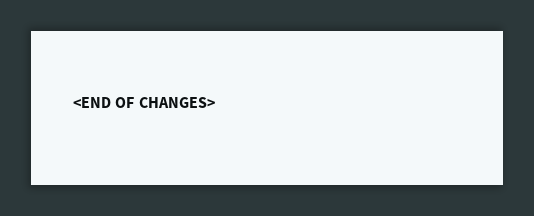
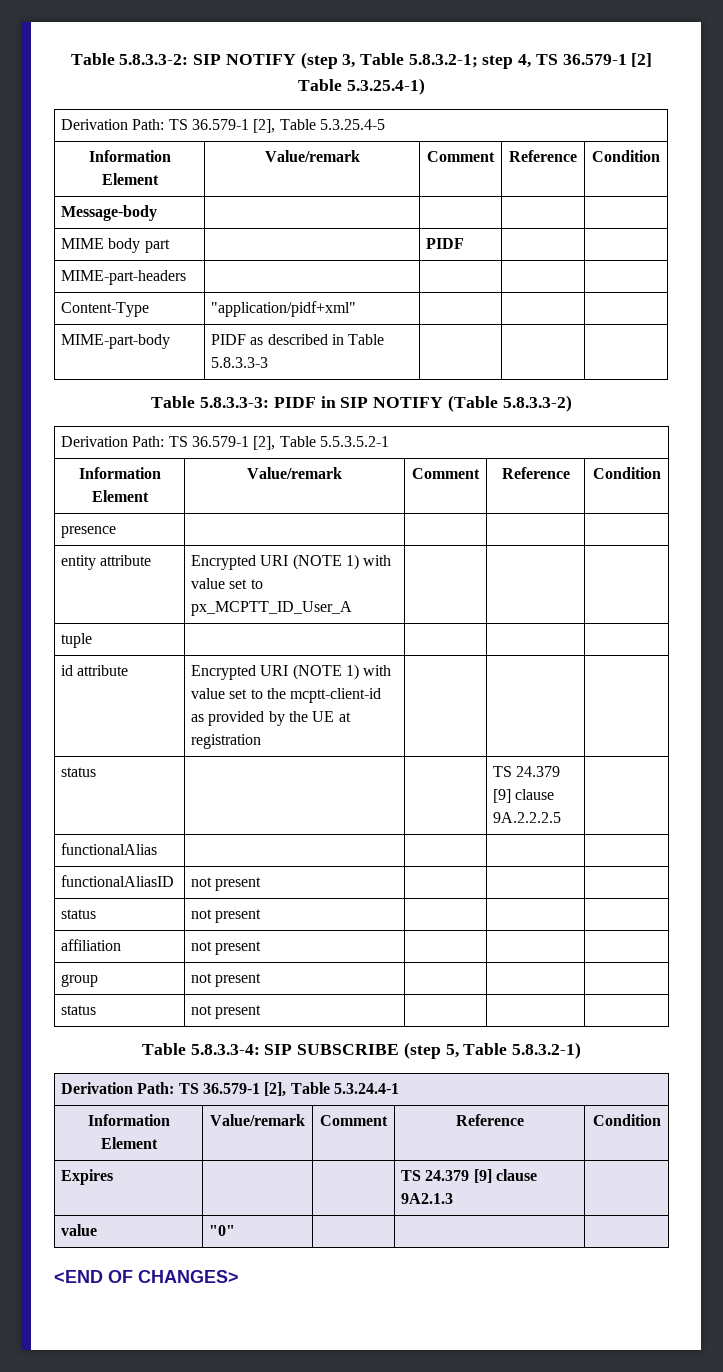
(73, 102) none -> [70,52,653,69] [298,78,425,95] [61,119,386,133] [88,150,171,162] [101,173,159,185] [264,150,360,162] [427,151,495,162] [509,150,577,162] [592,150,660,162] [61,205,158,221] [61,238,170,253] [426,238,465,249] [61,270,187,285] [61,302,150,317] [211,301,357,317] [61,334,171,349] [211,334,385,345] [211,357,269,368] [151,395,572,412] [61,436,390,450] [78,467,161,479] [91,490,149,502] [247,467,342,479] [412,468,480,479] [501,467,570,479] [592,467,661,479] [61,526,117,538] [61,555,152,570] [191,554,392,570] [191,578,263,589] [191,601,353,616] [61,633,93,648] [61,665,129,676] [191,664,392,680] [191,688,382,703] [191,711,351,726] [191,734,262,749] [61,767,97,777] [493,766,561,777] [493,789,555,803] [493,812,562,823] [61,843,158,855] [61,875,175,887] [191,877,262,891] [61,909,97,919] [191,909,262,923] [61,939,122,951] [191,941,262,955] [61,974,99,987] [191,973,262,987] [61,1005,97,1015] [191,1005,262,1019] [141,1042,582,1059] [61,1082,400,1097] [87,1114,170,1126] [100,1137,158,1149] [210,1114,305,1126] [320,1115,388,1126] [455,1114,524,1126] [592,1114,661,1126] [61,1169,114,1185] [401,1169,538,1183] [401,1193,454,1204] [61,1224,98,1236] [209,1225,236,1236] Table 5.8.3.3-2: SIP NOTIFY (step 3, Table 5.8.3.2-1; step 4, TS 36.579-1 [2] Table 5.3.25.4-1) // Derivation Path: TS 36.579-1 [2], Table 5.3.25.4-5 // Information Element | Value/remark | Comment | Reference | Condition // Message-body | | | | // MIME body part | | PIDF | | // MIME-part-headers | | | | // Content-Type | "application/pidf+xml" | | | // MIME-part-body | PIDF as described in Table 5.8.3.3-3 | | | // Table 5.8.3.3-3: PIDF in SIP NOTIFY (Table 5.8.3.3-2) // Derivation Path: TS 36.579-1 [2], Table 5.5.3.5.2-1 // Information Element | Value/remark | Comment | Reference | Condition // presence | | | | // entity attribute | Encrypted URI (NOTE 1) with value set to px_MCPTT_ID_User_A | | | // tuple | | | | // id attribute | Encrypted URI (NOTE 1) with value set to the mcptt-client-id as provided by the UE at registration | | | // status | | | TS 24.379 [9] clause 9A.2.2.2.5 | // functionalAlias | | | | // functionalAliasID | not present | | | // status | not present | | | // affiliation | not present | | | // group | not present | | | // status | not present | | | // Table 5.8.3.3-4: SIP SUBSCRIBE (step 5, Table 5.8.3.2-1) // Derivation Path: TS 36.579-1 [2], Table 5.3.24.4-1 // Information Element | Value/remark | Comment | Reference | Condition // Expires | | | TS 24.379 [9] clause 9A2.1.3 | // value | "0" | | | //

